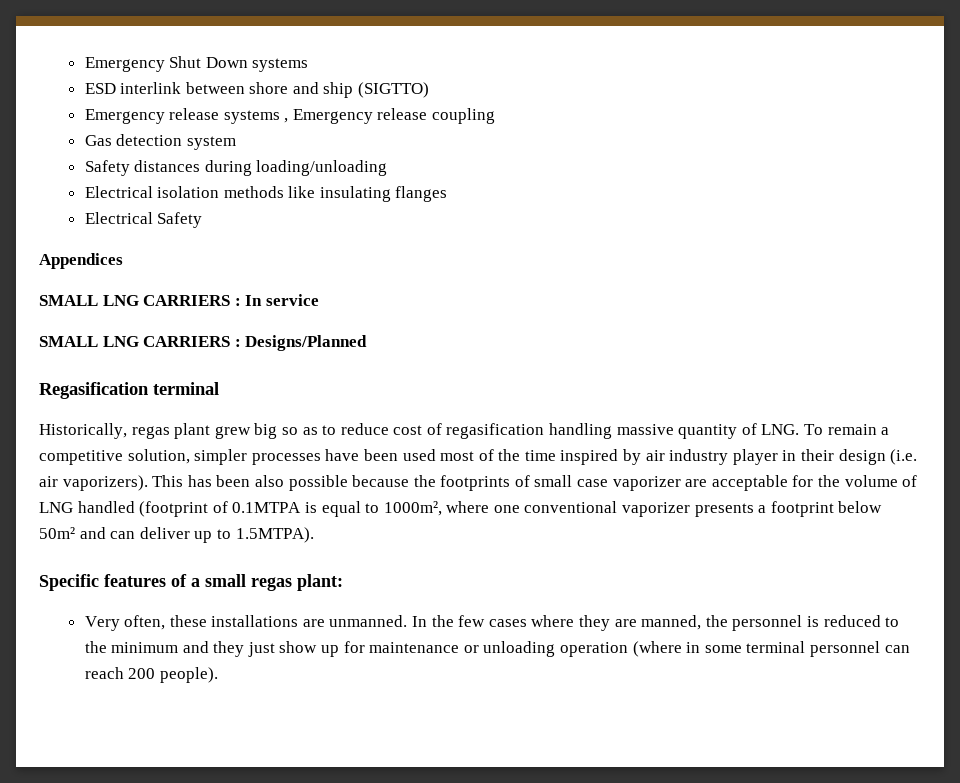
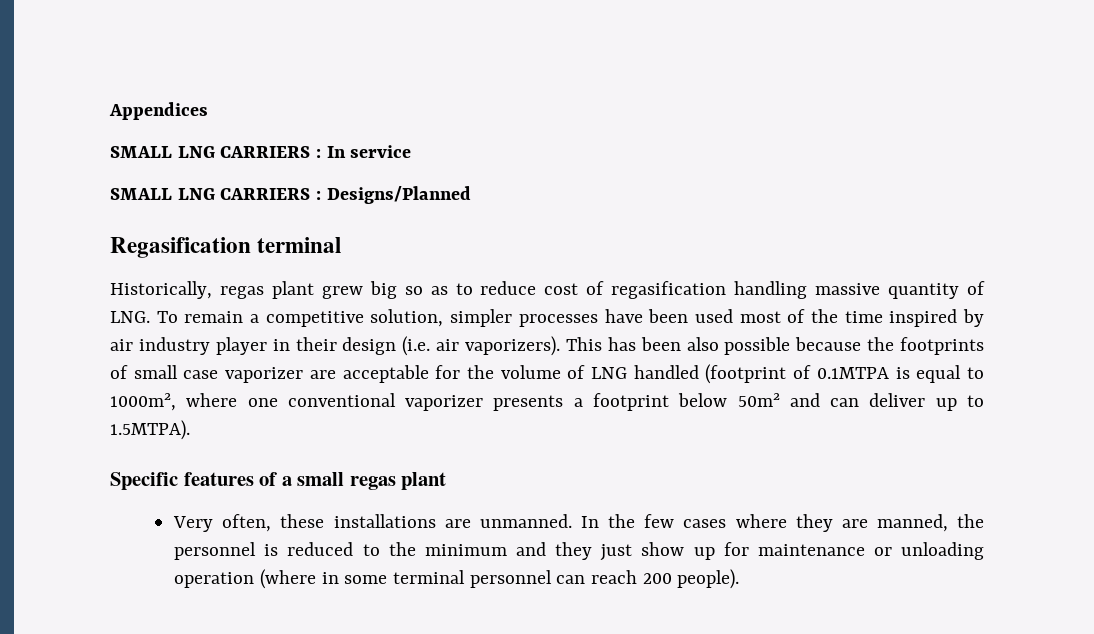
[84,56,309,72] [84,82,430,98] [84,108,496,124] [84,134,236,150] [84,160,388,176] [84,186,448,202] [84,212,203,228] Emergency Shut Down systems // ESD interlink between shore and ship (SIGTTO) // Emergency release systems , Emergency release coupling // Gas detection system // Safety distances during loading/unloading // Electrical isolation methods like insulating flanges // Electrical Safety // -> (109, 111) none
[297,574,343,591] plant: -> [401,472,447,490] plant

